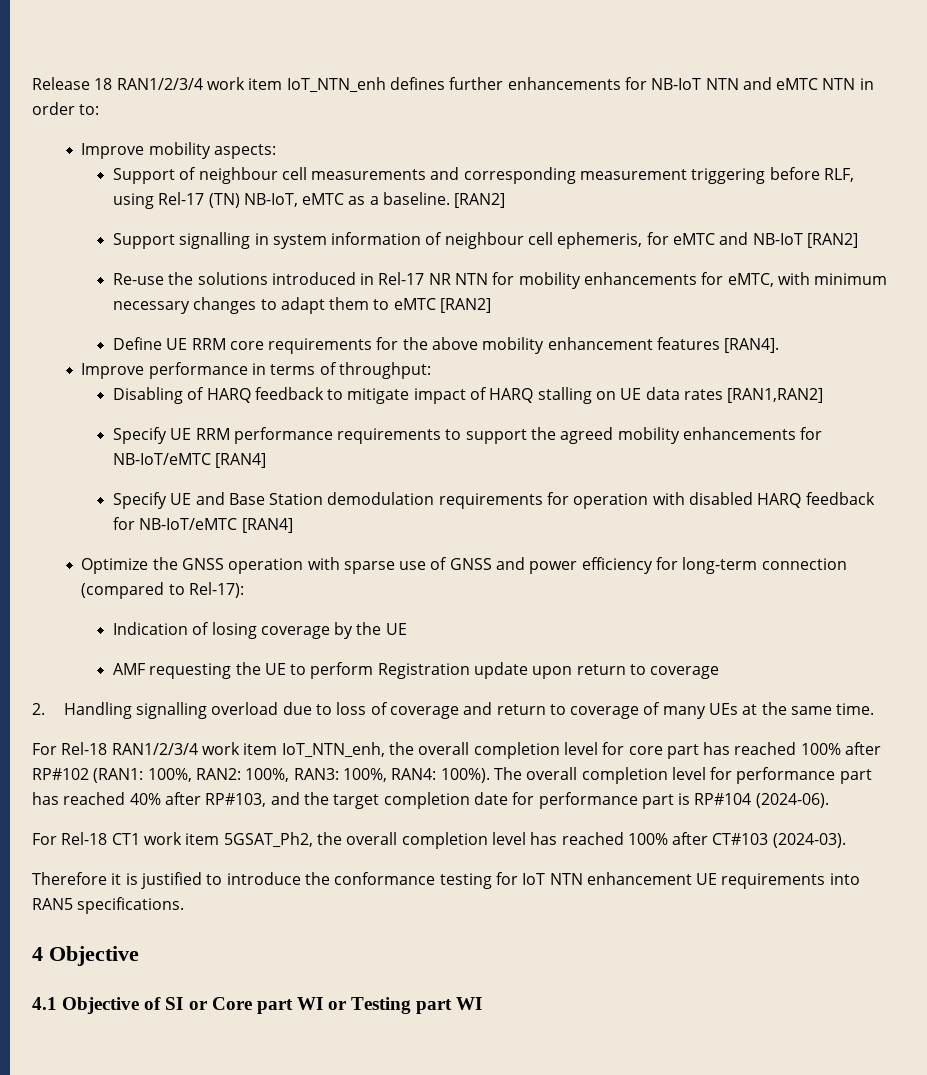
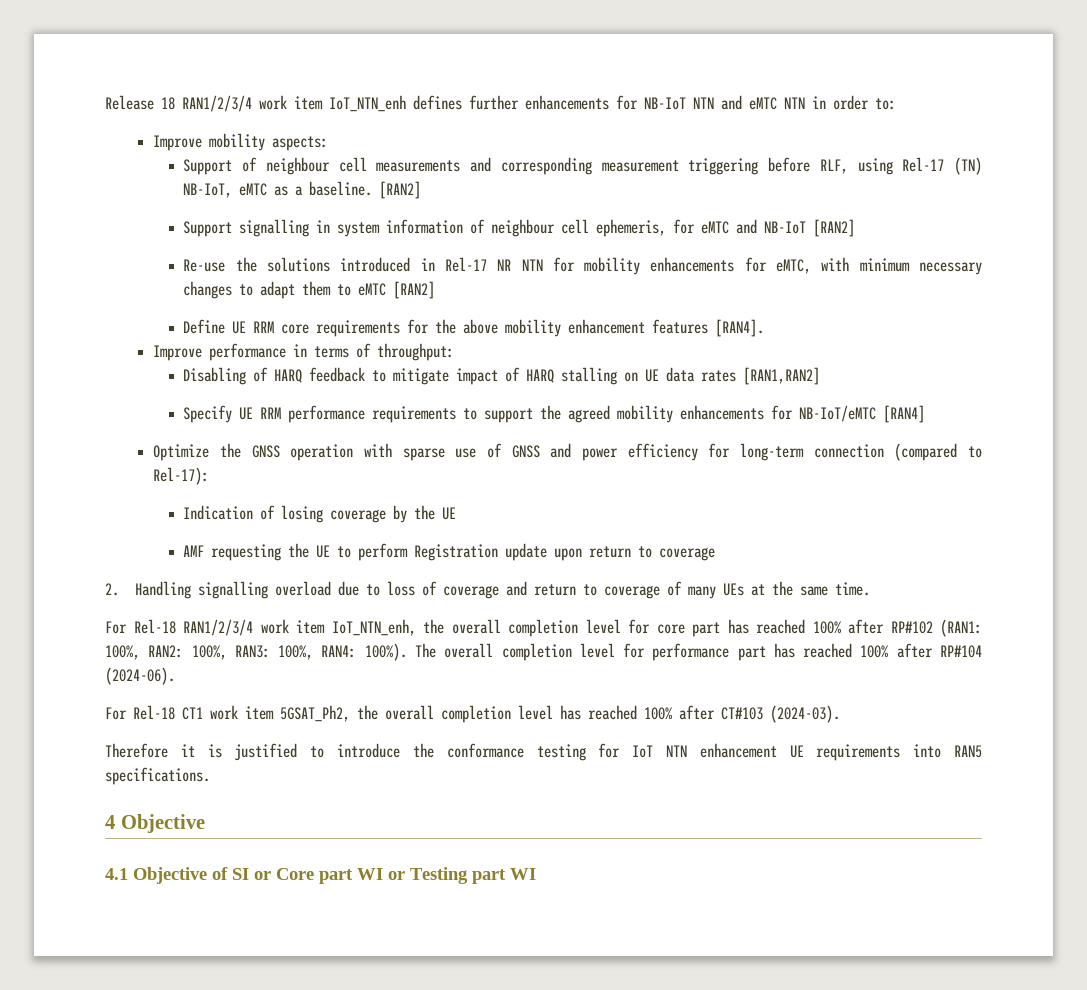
[112,492,875,509] [112,517,293,533] // Specify UE and Base Station demodulation requirements for operation with disabled HARQ feedback for NB-IoT/eMTC [RAN4] -> (926, 414) none
[129,792,691,809] 40% after RP#103, and the target completion date for performance part is -> [860,643,933,658] 100% after

